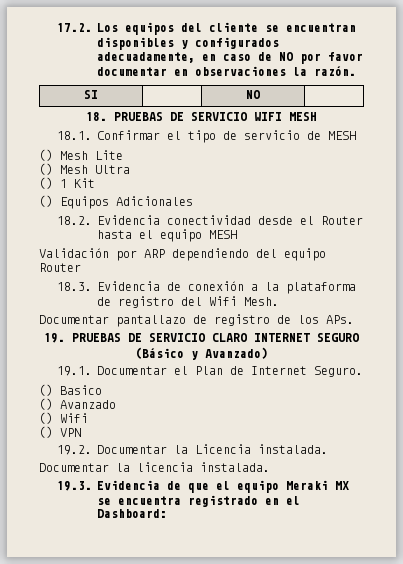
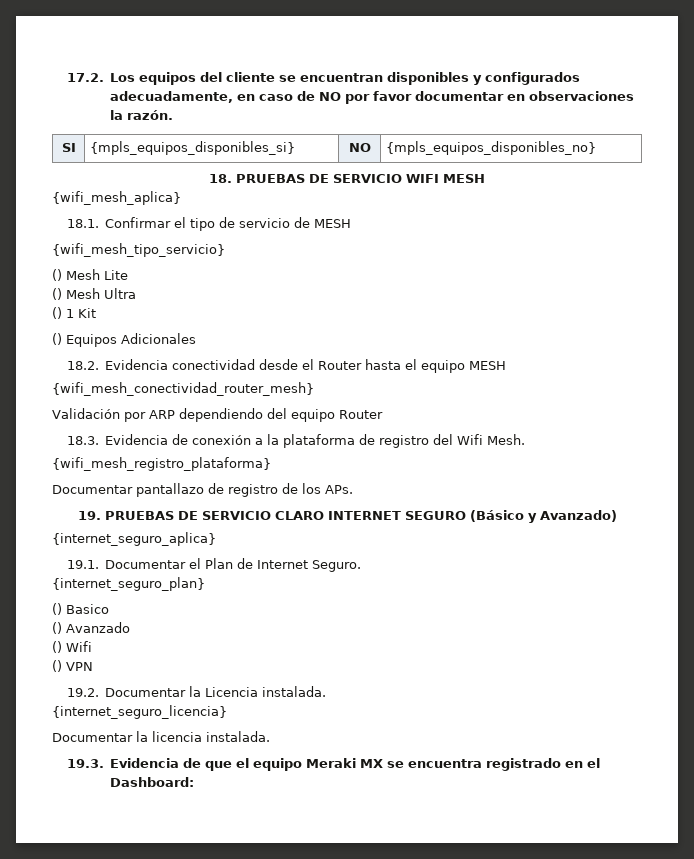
(98, 94) none -> [90,141,296,155] {mpls_equipos_disponibles_si}
(260, 94) none -> [386,141,597,155] {mpls_equipos_disponibles_no}
(317, 116) none -> [52,191,181,205] // {wifi_mesh_aplica}
(356, 135) none -> [52,243,225,257] // {wifi_mesh_tipo_servicio}
(237, 234) none -> [52,382,314,396] // {wifi_mesh_conectividad_router_mesh}
(279, 301) none -> [52,457,271,471] // {wifi_mesh_registro_plataforma}
(268, 353) none -> [52,532,216,546] // {internet_seguro_aplica}
(363, 371) none -> [52,577,205,591] // {internet_seguro_plan}
(328, 449) none -> [52,705,227,719] // {internet_seguro_licencia}

